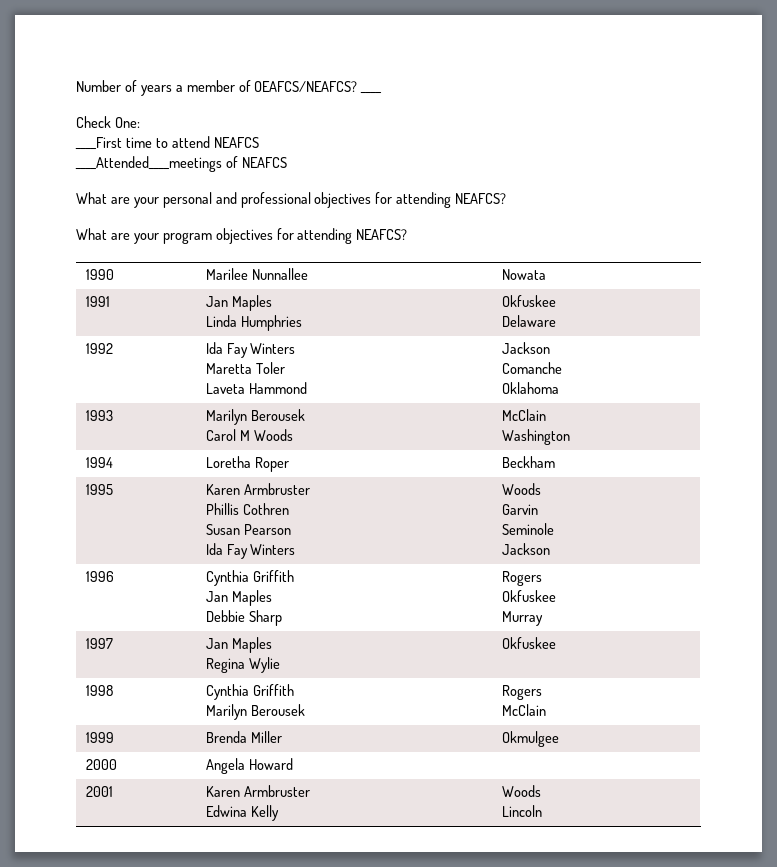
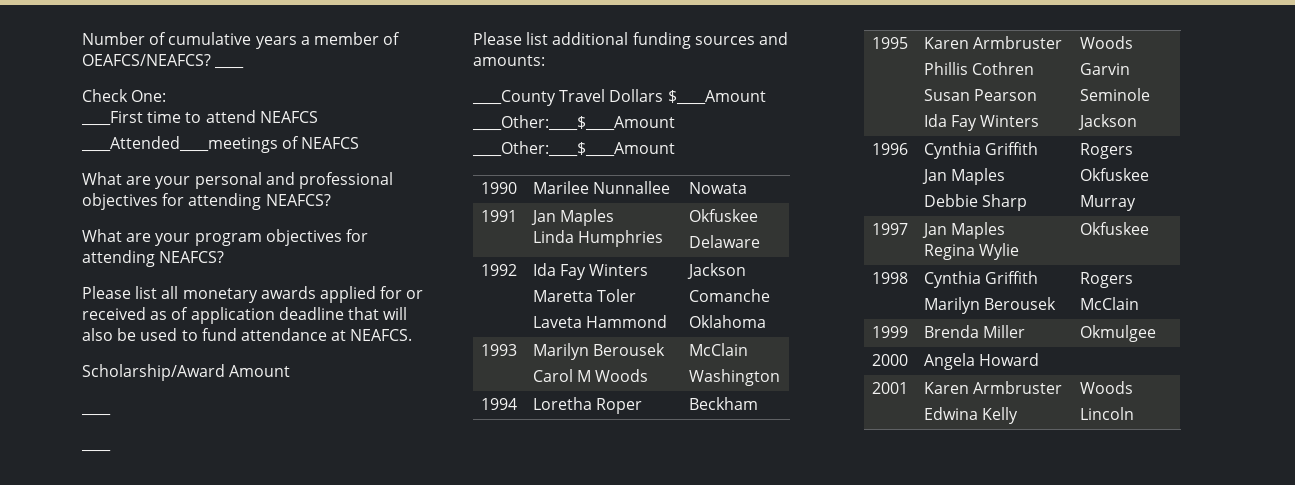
(137, 86) none -> [168,32,252,45] cumulative
(408, 234) none -> [82,286,424,303] [82,307,408,324] [82,328,413,341] [82,364,291,381] [81,413,111,416] [81,449,111,452] [473,32,788,49] [473,55,545,66] [472,89,766,106] [472,115,675,131] [472,141,675,157] // Please list all monetary awards applied for or received as of application deadline that will also be used to fund attendance at NEAFCS. // Scholarship/Award Amount // ____ // ____ // Please list additional funding sources and amounts: // ____County Travel Dollars $____Amount // ____Other:____$____Amount // ____Other:____$____Amount

